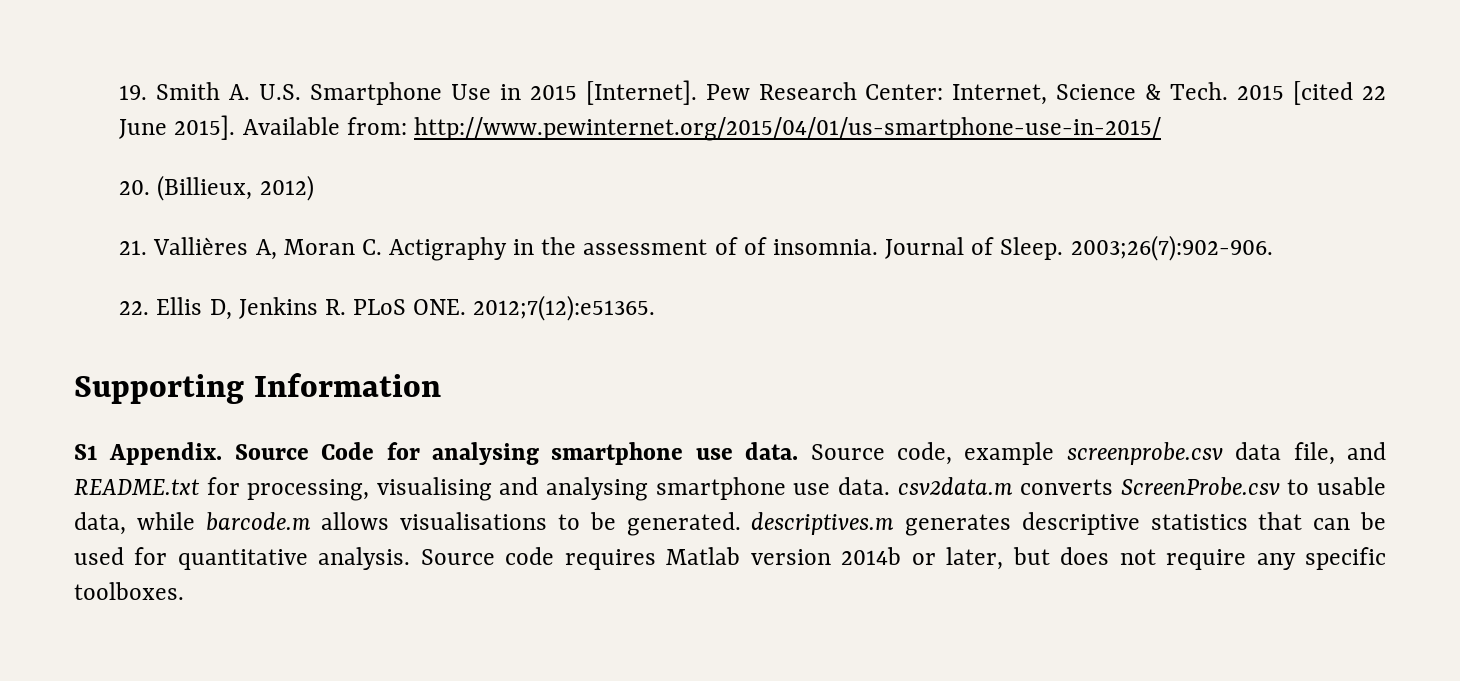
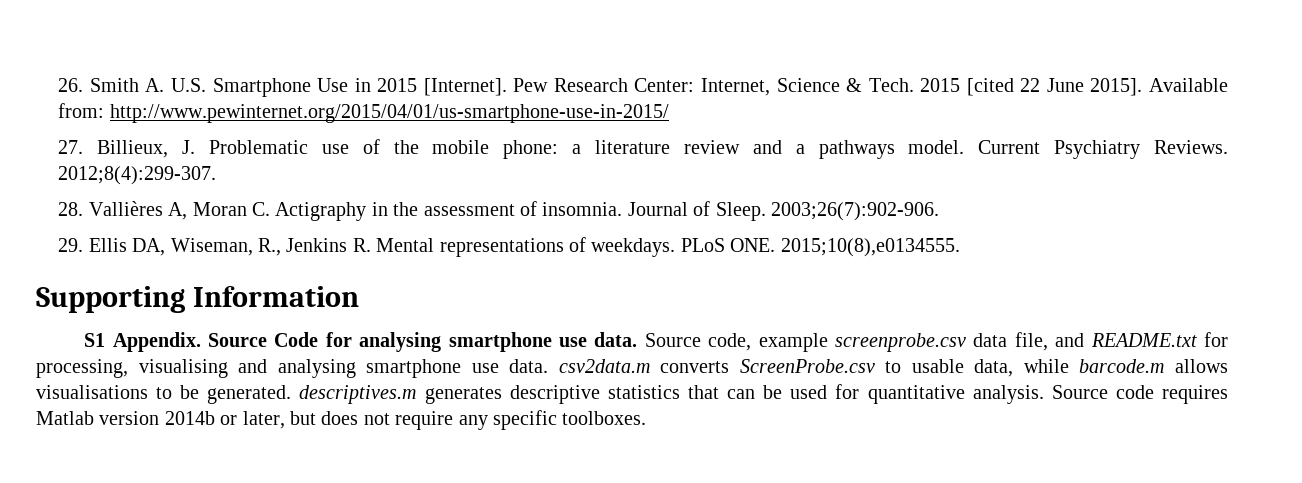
[119,85,148,100] 19. -> [58,78,84,92] 26.
[119,175,314,201] [119,240,148,255] 20. (Billieux, 2012) // 21. -> [58,139,1228,159] [58,166,217,185] [58,202,84,216] 27. Billieux, J. Problematic use of the mobile phone: a literature review and a pathways model. Current Psychiatry Reviews. 2012;8(4):299-307. // 28.
[743,237,767,255] of -> (537, 208) none
[119,297,346,320] 22. Ellis D, Jenkins R. -> [58,237,676,257] 29. Ellis DA, Wiseman, R., Jenkins R. Mental representations of weekdays.
[473,295,656,321] 2012;7(12):e51365. -> [780,238,960,257] 2015;10(8),e0134555.

